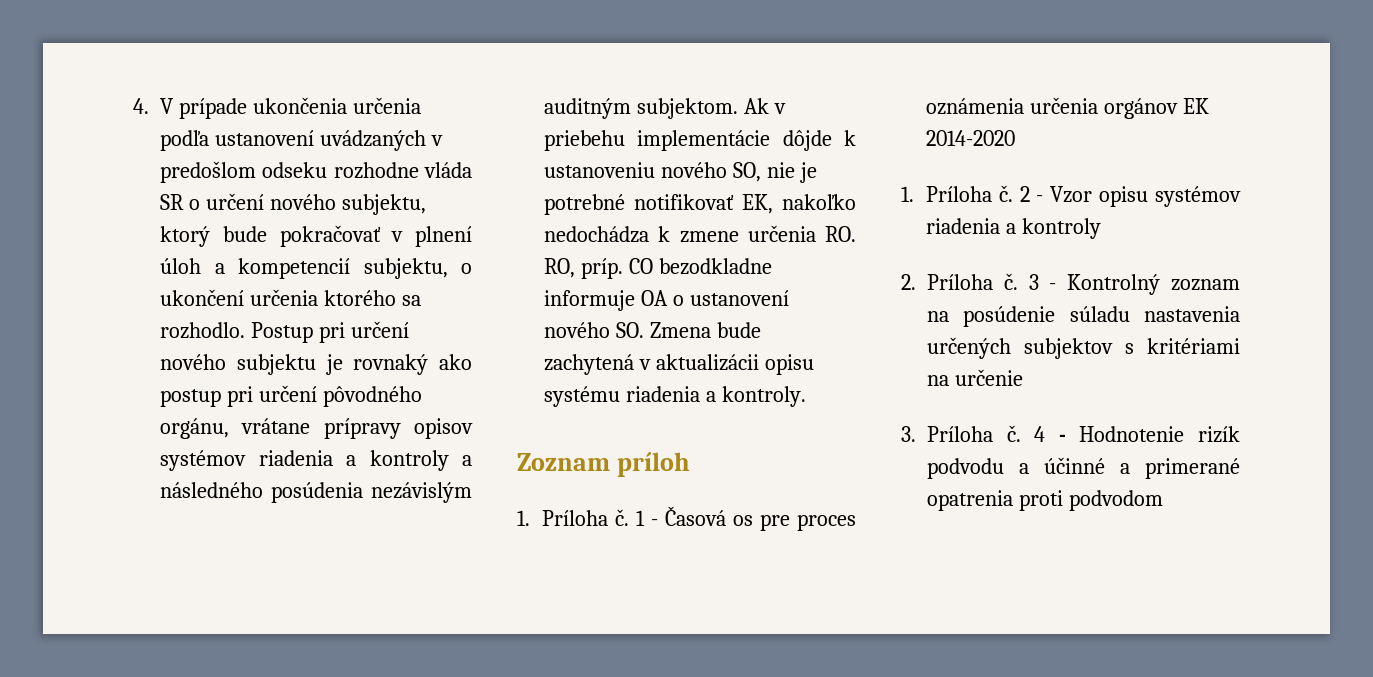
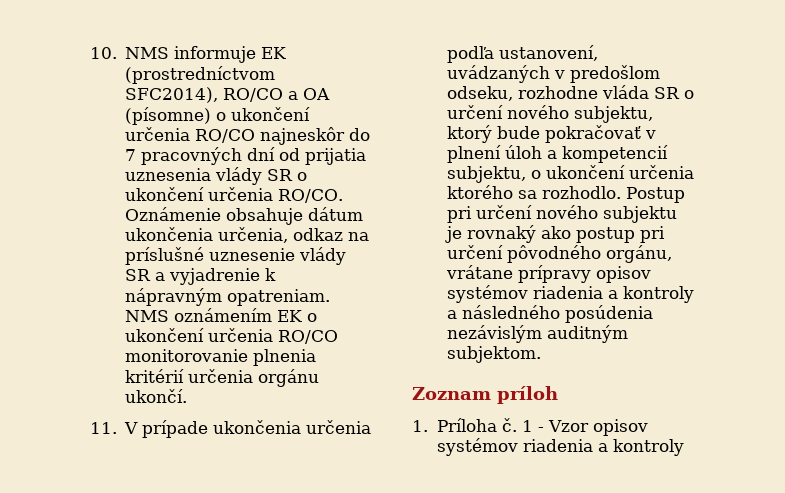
[133,98,149,114] 4. -> [90,46,287,63] [125,66,276,84] [125,87,331,103] [125,107,311,125] [125,127,371,145] [125,147,367,165] [125,167,308,185] [125,187,344,203] [125,207,364,225] [125,227,370,243] [125,247,347,265] [125,268,277,285] [125,288,331,306] [125,308,318,322] [125,328,339,344] [125,349,317,366] [125,369,320,387] [125,389,188,403] [90,422,117,434] 10. NMS informuje EK (prostredníctvom SFC2014), RO/CO a OA (písomne) o ukončení určenia RO/CO najneskôr do 7 pracovných dní od prijatia uznesenia vlády SR o ukončení určenia RO/CO. Oznámenie obsahuje dátum ukončenia určenia, odkaz na príslušné uznesenie vlády SR a vyjadrenie k nápravným opatreniam. NMS oznámením EK o ukončení určenia RO/CO monitorovanie plnenia kritérií určenia orgánu ukončí. // 11.
[214,130,314,146] ustanovení -> [499,45,599,61] ustanovení,
[262,162,328,178] odseku -> [447,86,514,101] odseku,
[743,98,786,114] [544,130,856,151] [544,162,817,183] [544,194,856,215] [544,225,856,243] [544,258,772,279] [544,290,789,311] [544,322,761,338] [544,354,814,375] [544,386,806,407] Ak v priebehu implementácie dôjde k ustanoveniu nového SO, nie je potrebné notifikovať EK, nakoľko nedochádza k zmene určenia RO. RO, príp. CO bezodkladne informuje OA o ustanovení nového SO. Zmena bude zachytená v aktualizácii opisu systému riadenia a kontroly. -> (542, 354) none
[664,506,856,531] [925,97,1209,119] [925,130,1015,146] [901,185,1241,207] [925,218,1101,239] [901,273,1240,295] [927,306,1240,327] [927,337,1240,359] [927,369,1023,386] [901,425,1240,443] [927,457,1240,479] [927,490,1163,511] Časová os pre proces oznámenia určenia orgánov EK 2014-2020 // 1. Príloha č. 2 - Vzor opisu systémov riadenia a kontroly // 2. Príloha č. 3 - Kontrolný zoznam na posúdenie súladu nastavenia určených subjektov s kritériami na určenie // 3. Príloha č. 4 - Hodnotenie rizík podvodu a účinné a primerané opatrenia proti podvodom -> [548,419,649,436] [437,438,685,456] Vzor opisov systémov riadenia a kontroly

